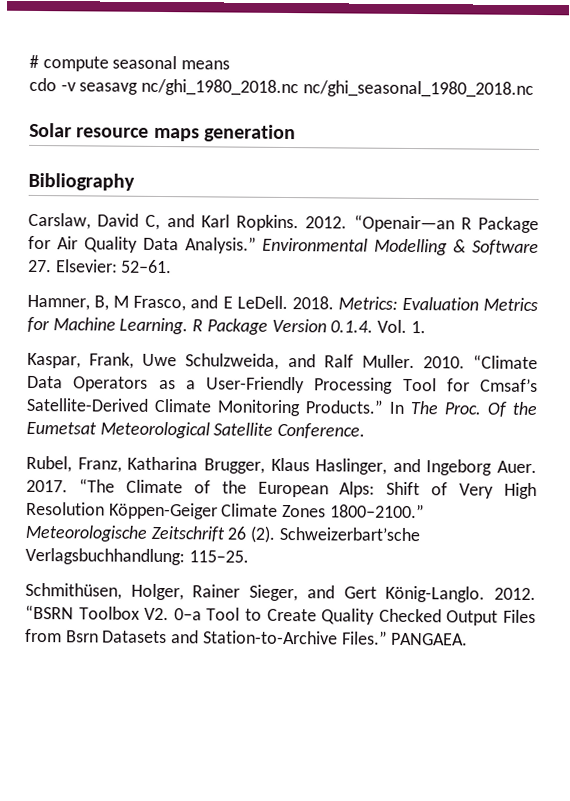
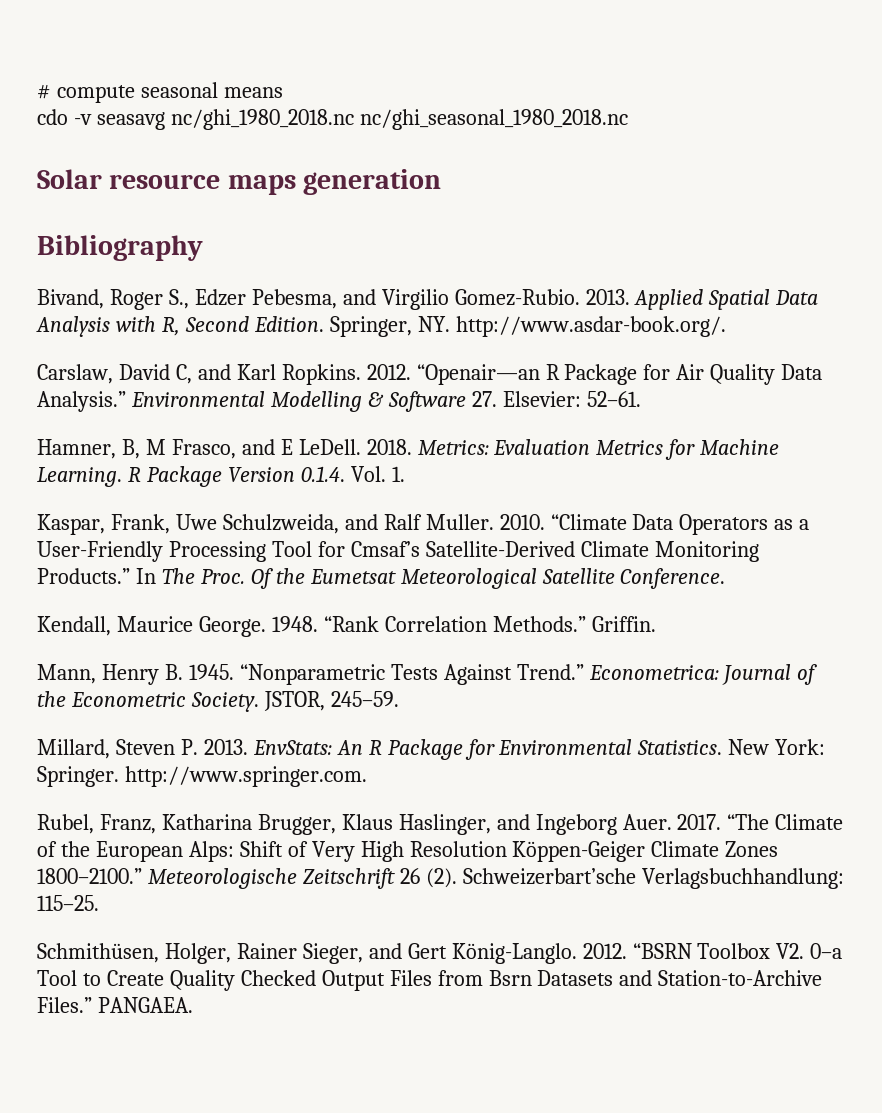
(135, 181) none -> [37,289,819,310] [36,316,726,337] // Bivand, Roger S., Edzer Pebesma, and Virgilio Gomez-Rubio. 2013. Applied Spatial Data Analysis with R, Second Edition. Springer, NY. http://www.asdar-book.org/.
(366, 430) none -> [37,616,656,637] [37,664,818,685] [37,691,399,712] [37,739,826,760] [37,766,367,787] // Kendall, Maurice George. 1948. “Rank Correlation Methods.” Griffin. // Mann, Henry B. 1945. “Nonparametric Tests Against Trend.” Econometrica: Journal of the Econometric Society. JSTOR, 245–59. // Millard, Steven P. 2013. EnvStats: An R Package for Environmental Statistics. New York: Springer. http://www.springer.com.

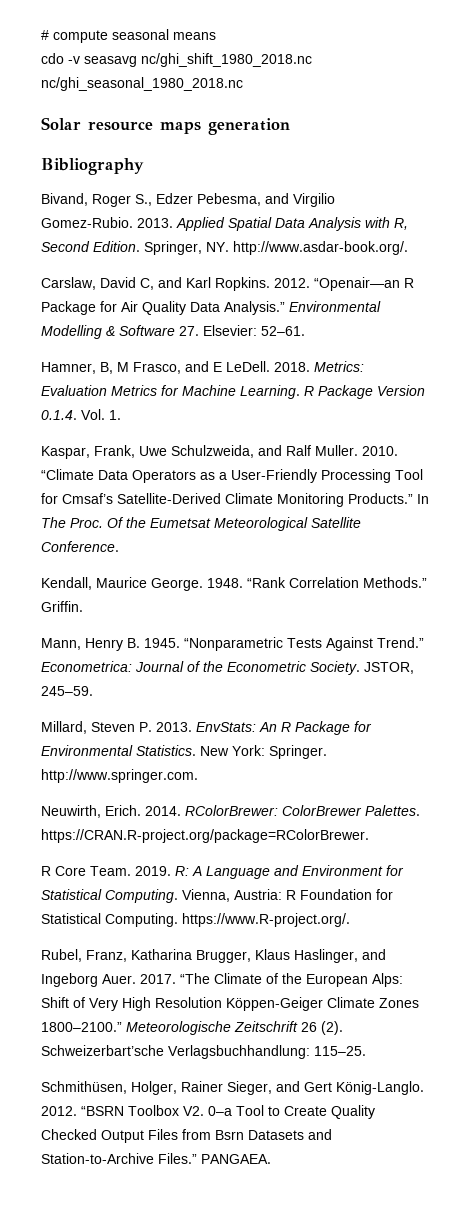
[170,109,354,130] nc/ghi_1980_2018.nc -> [141,53,312,67] nc/ghi_shift_1980_2018.nc
(367, 776) none -> [41,805,420,818] [41,829,369,843] [41,865,404,879] [41,889,393,903] [41,913,350,927] // Neuwirth, Erich. 2014. RColorBrewer: ColorBrewer Palettes. https://CRAN.R-project.org/package=RColorBrewer. // R Core Team. 2019. R: A Language and Environment for Statistical Computing. Vienna, Austria: R Foundation for Statistical Computing. https://www.R-project.org/.

